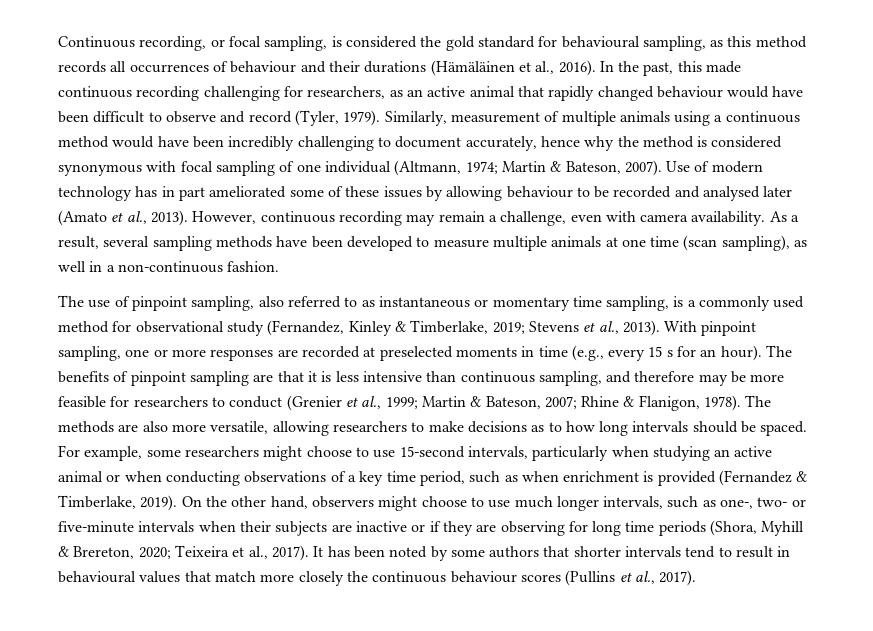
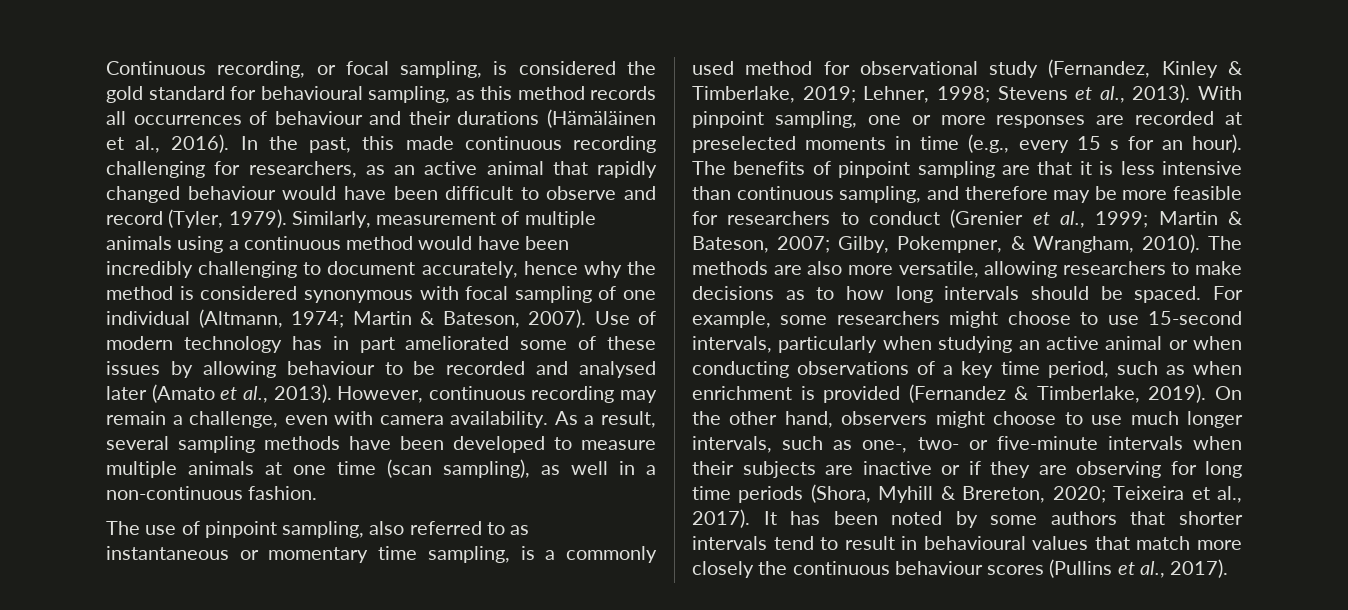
(525, 328) none -> [863,86,990,103] Lehner, 1998;
[581,395,742,411] Rhine & Flanigon, 1978). -> [838,234,1200,253] Gilby, Pokempner, & Wrangham, 2010).

